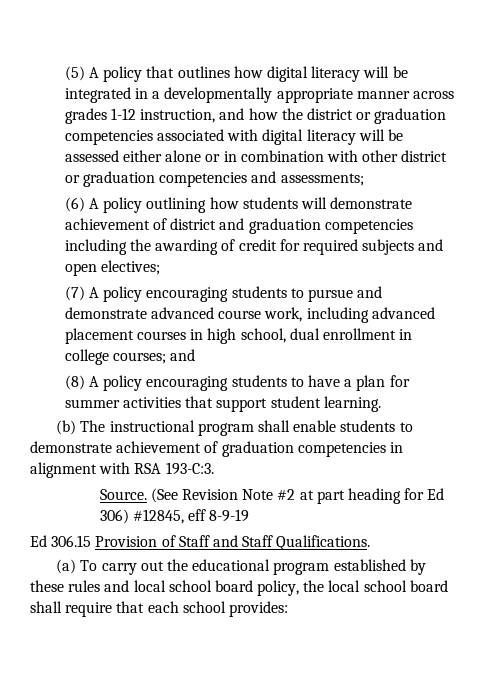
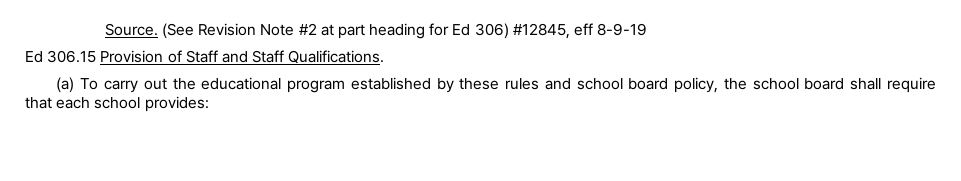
[64,66,408,82] [64,87,454,103] [64,108,447,124] [64,129,403,145] [64,150,448,162] [64,171,364,187] [64,197,413,213] [64,218,413,234] [64,239,444,255] [64,260,161,276] [64,286,383,302] [64,307,435,323] [64,328,413,344] [64,349,196,365] [64,375,410,391] [64,396,381,412] [56,420,413,436] [30,441,403,457] [30,462,214,478] (5) A policy that outlines how digital literacy will be integrated in a developmentally appropriate manner across grades 1-12 instruction, and how the district or graduation competencies associated with digital literacy will be assessed either alone or in combination with other district or graduation competencies and assessments; // (6) A policy outlining how students will demonstrate achievement of district and graduation competencies including the awarding of credit for required subjects and open electives; // (7) A policy encouraging students to pursue and demonstrate advanced course work, including advanced placement courses in high school, dual enrollment in college courses; and // (8) A policy encouraging students to have a plan for summer activities that support student learning. // (b) The instructional program shall enable students to demonstrate achievement of graduation competencies in alignment with RSA 193-C:3. // -> (104, 29) none
[133,580,166,592] local -> (571, 84) none
[328,580,361,592] local -> (747, 84) none

